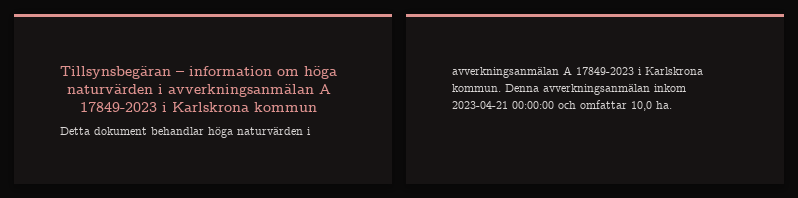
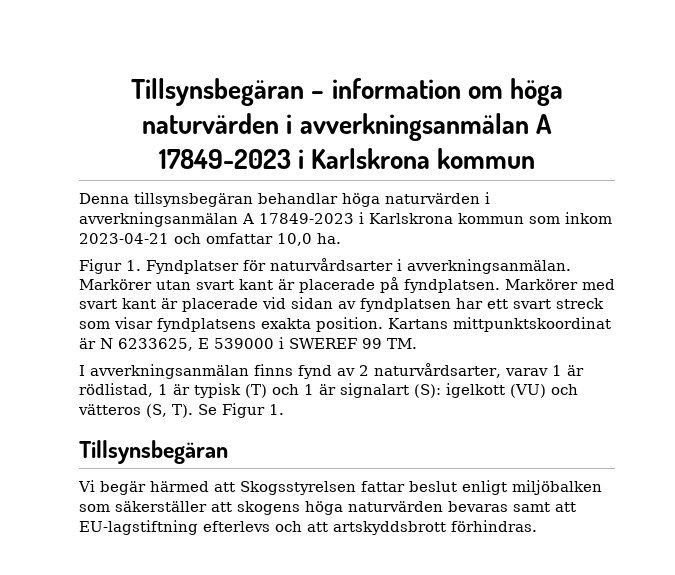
[60,127,147,135] Detta dokument -> [79,192,253,207] Denna tillsynsbegäran
[452,84,650,95] kommun. Denna avverkningsanmälan -> [458,213,560,224] kommun som
[512,101,554,109] 00:00:00 -> (169, 238) none
(672, 105) none -> [79,258,571,274] [79,277,615,293] [79,297,604,312] [79,317,611,332] [79,337,417,351] [79,363,584,379] [79,383,578,398] [78,403,284,418] [79,440,228,464] [78,480,602,495] [79,501,576,515] [79,520,537,535] // Figur 1. Fyndplatser för naturvårdsarter i avverkningsanmälan. Markörer utan svart kant är placerade på fyndplatsen. Markörer med svart kant är placerade vid sidan av fyndplatsen har ett svart streck som visar fyndplatsens exakta position. Kartans mittpunktskoordinat är N 6233625, E 539000 i SWEREF 99 TM. // I avverkningsanmälan finns fynd av 2 naturvårdsarter, varav 1 är rödlistad, 1 är typisk (T) och 1 är signalart (S): igelkott (VU) och vätteros (S, T). Se Figur 1. // Tillsynsbegäran // Vi begär härmed att Skogsstyrelsen fattar beslut enligt miljöbalken som säkerställer att skogens höga naturvärden bevaras samt att EU-lagstiftning efterlevs och att artskyddsbrott förhindras.

